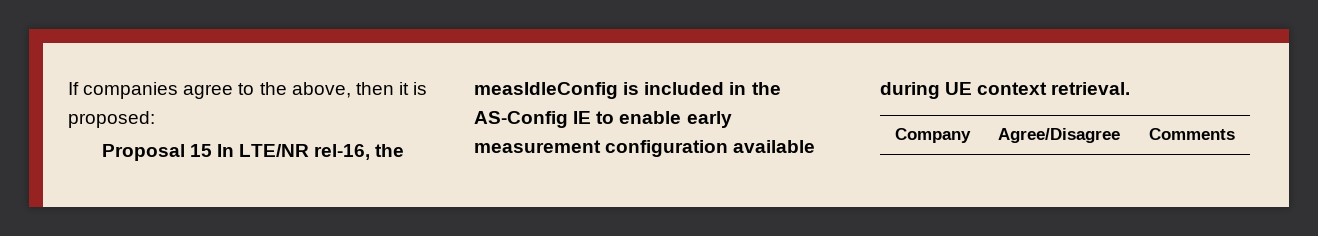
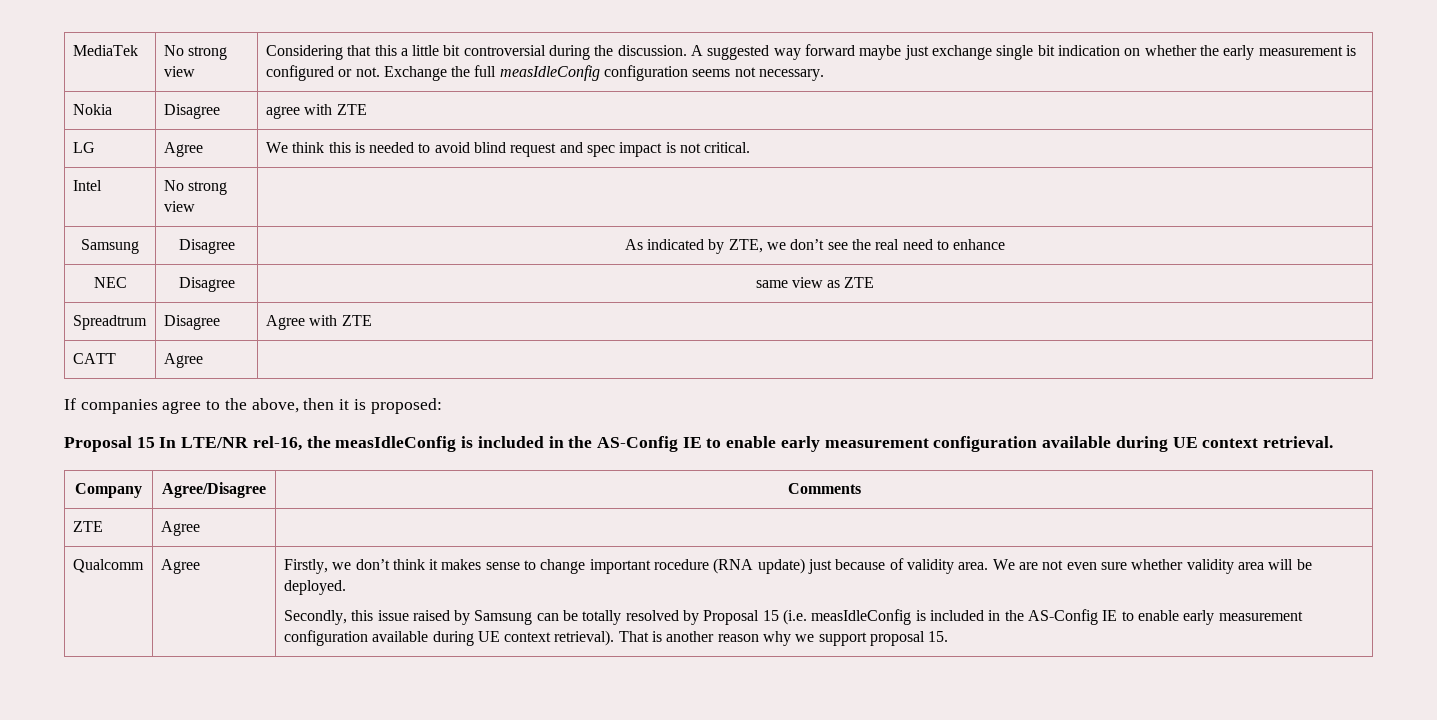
(68, 88) none -> [72,45,138,56] [163,45,228,60] [163,66,195,77] [265,44,1356,60] [265,65,825,81] [72,104,112,115] [163,104,220,119] [265,104,367,119] [72,142,95,153] [163,142,203,157] [265,142,751,157] [72,180,102,191] [163,180,228,195] [163,201,195,212] [81,239,139,254] [178,239,235,254] [624,239,1006,254] [93,277,127,288] [178,277,235,292] [755,277,875,288] [72,315,147,330] [163,315,220,330] [265,315,372,330] [72,353,116,364] [163,353,203,368] MediaTek | No strong view | Considering that this a little bit controversial during the discussion. A suggested way forward maybe just exchange single bit indication on whether the early measurement is configured or not. Exchange the full measIdleConfig configuration seems not necessary. // Nokia | Disagree | agree with ZTE // LG | Agree | We think this is needed to avoid blind request and spec impact is not critical. // Intel | No strong view | // Samsung | Disagree | As indicated by ZTE, we don’t see the real need to enhance // NEC | Disagree | same view as ZTE // Spreadtrum | Disagree | Agree with ZTE // CATT | Agree | //
(1235, 134) none -> [72,521,103,532] [160,521,200,536] [72,559,144,573] [160,559,200,574] [283,558,1312,574] [283,580,346,595] [283,609,1303,625] [283,630,949,646] // ZTE | Agree | // Qualcomm | Agree | Firstly, we don’t think it makes sense to change important rocedure (RNA update) just because of validity area. We are not even sure whether validity area will be deployed. // Secondly, this issue raised by Samsung can be totally resolved by Proposal 15 (i.e. measIdleConfig is included in the AS-Config IE to enable early measurement configuration available during UE context retrieval). That is another reason why we support proposal 15.

